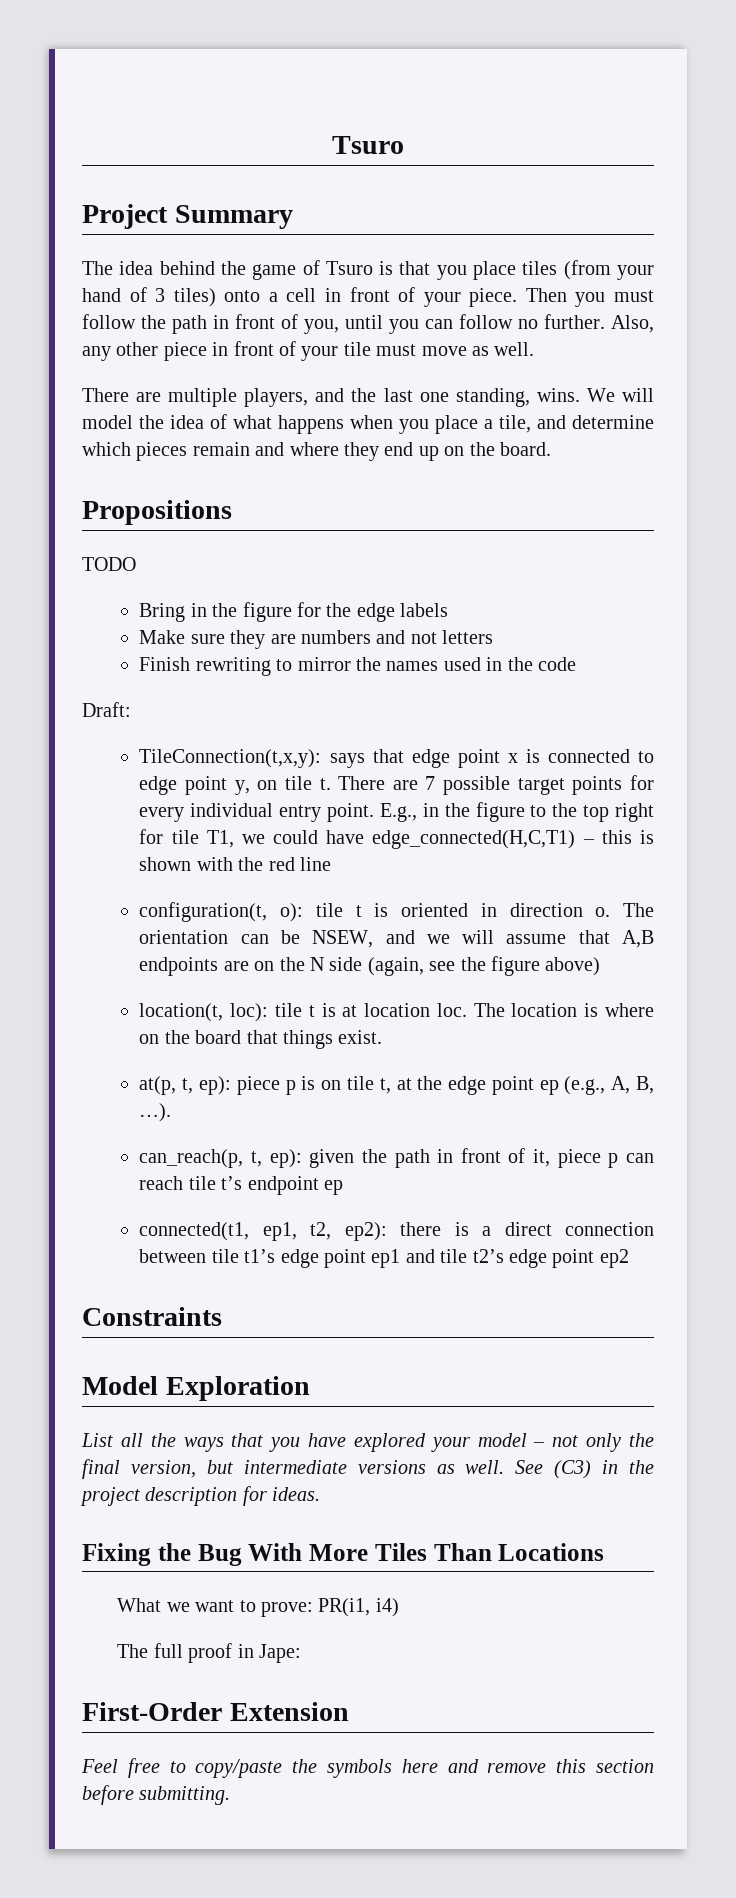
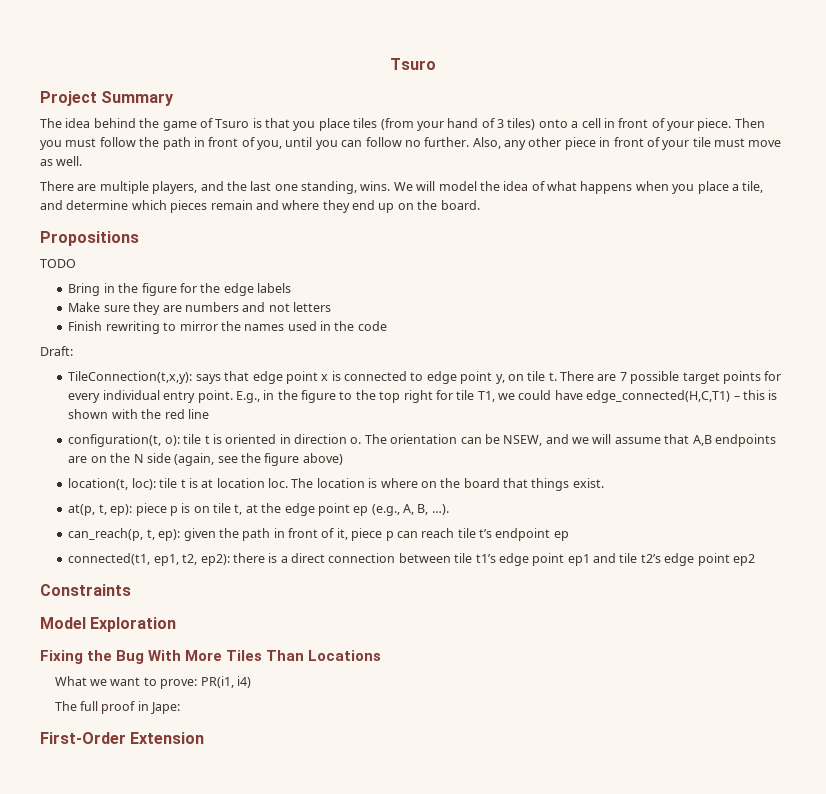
[81,1433,654,1452] [82,1459,654,1479] [80,1486,321,1506] // List all the ways that you have explored your model – not only the final version, but intermediate versions as well. See (C3) in the project description for ideas. -> (177, 624) none
[81,1758,654,1778] [82,1785,231,1805] // Feel free to copy/paste the symbols here and remove this section before submitting. -> (205, 738) none

